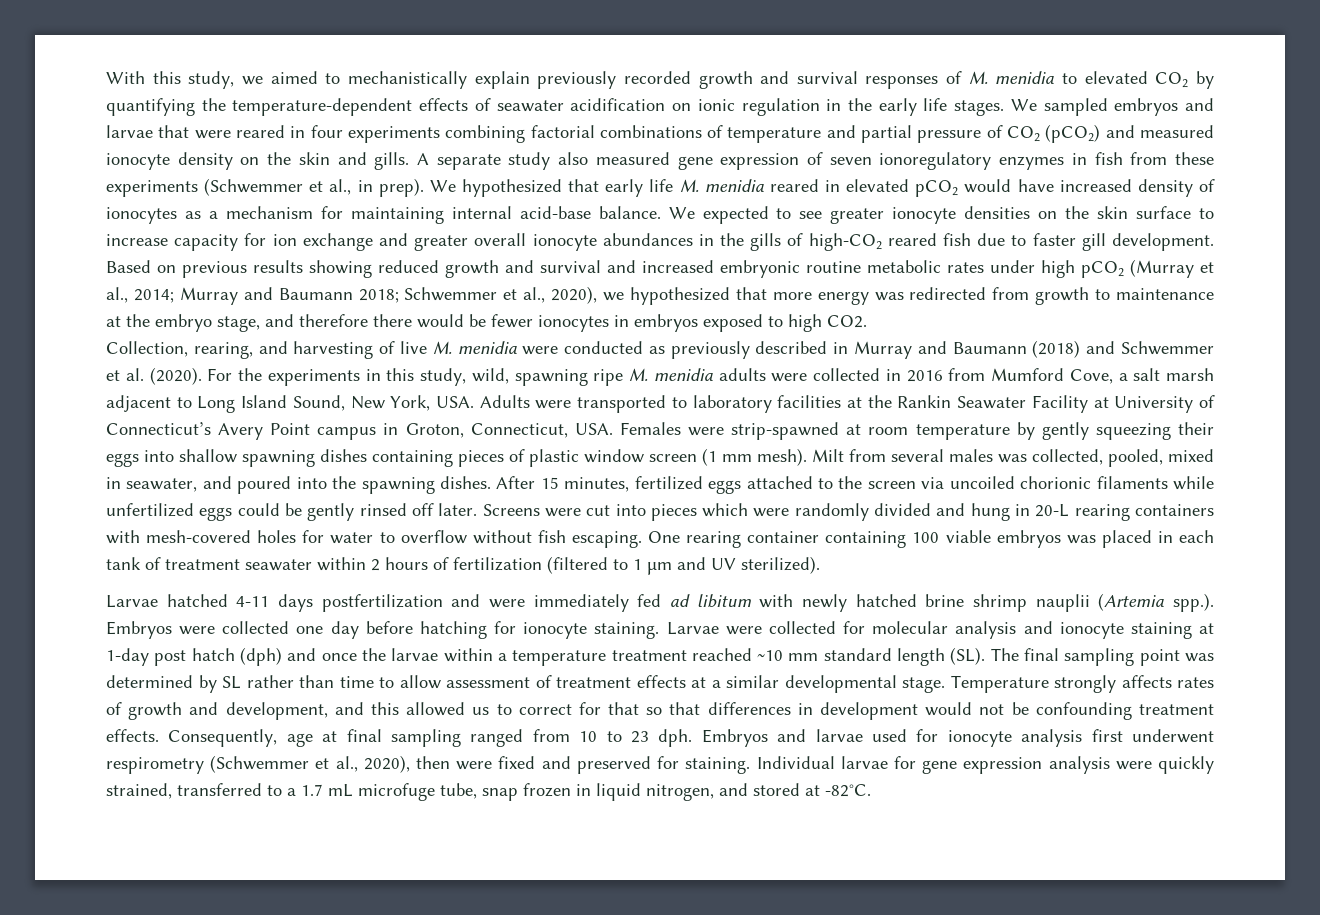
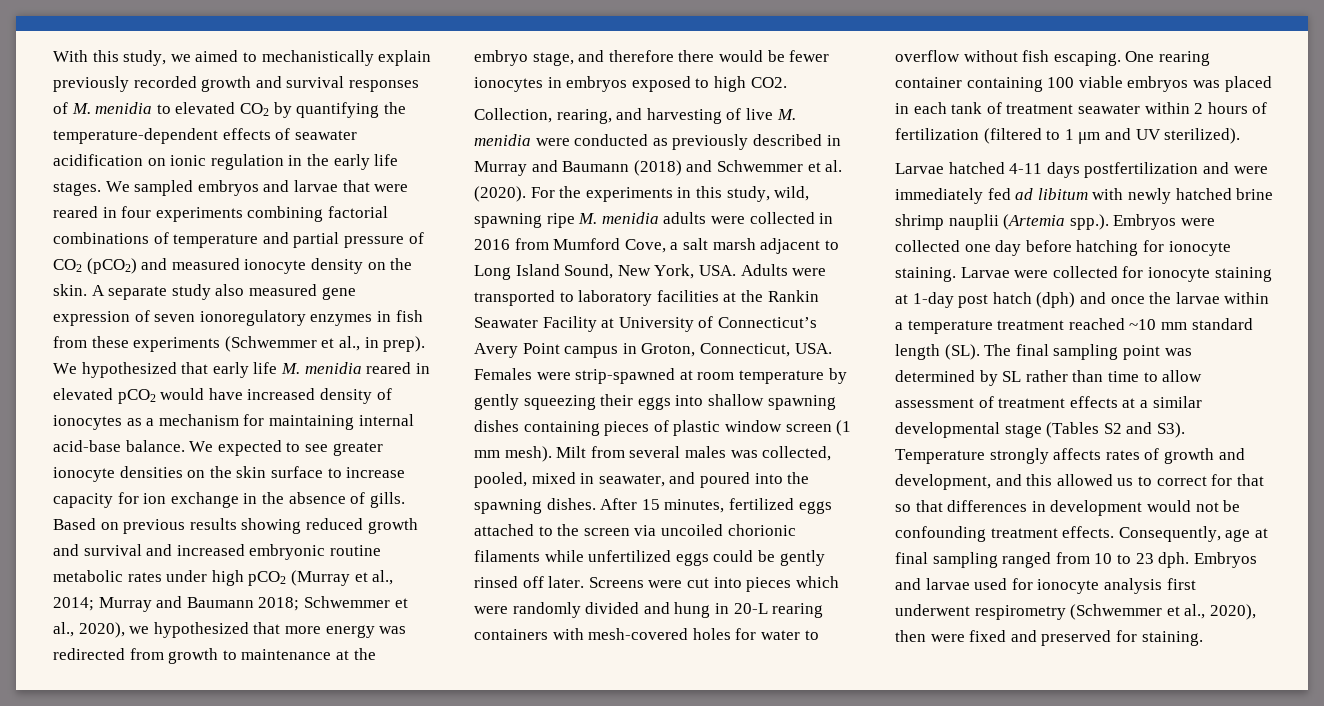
[298,152,410,170] skin and gills. -> [53,284,87,296] skin.
[378,233,1214,251] and greater overall ionocyte abundances in the gills of high-CO2 reared fish due to faster gill development. -> [243,492,405,508] in the absence of gills.
[872,621,1053,639] molecular analysis and -> (1144, 272) none
[902,677,945,693] stage. -> [1004,422,1185,438] stage (Tables S2 and S3).
[756,756,1214,774] [106,783,871,801] Individual larvae for gene expression analysis were quickly strained, transferred to a 1.7 mL microfuge tube, snap frozen in liquid nitrogen, and stored at -82°C. -> (1203, 638) none

